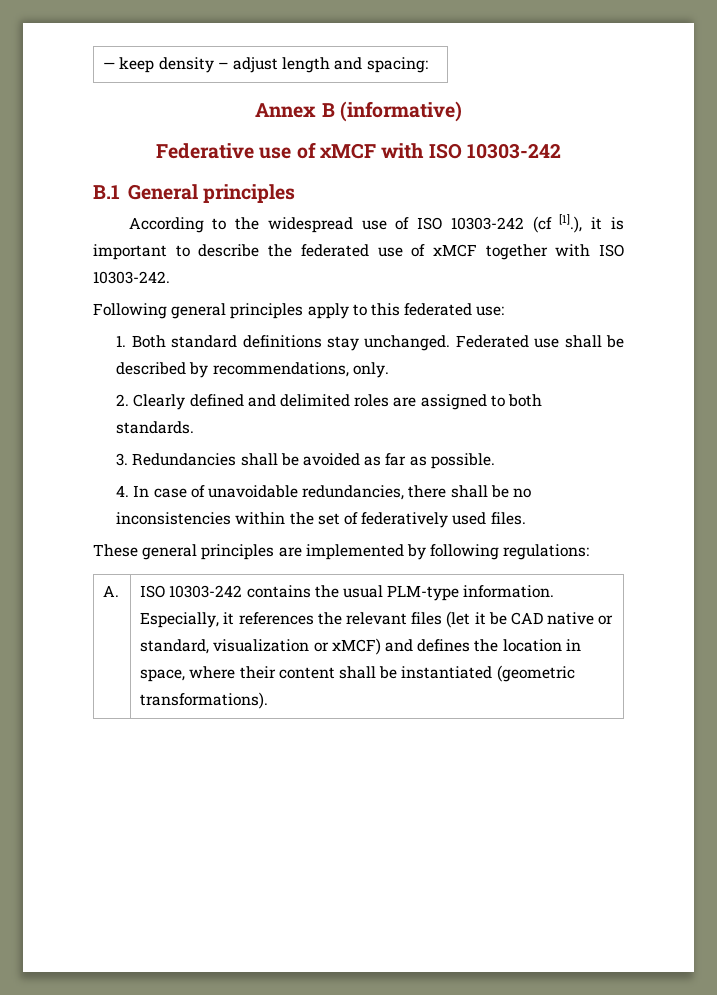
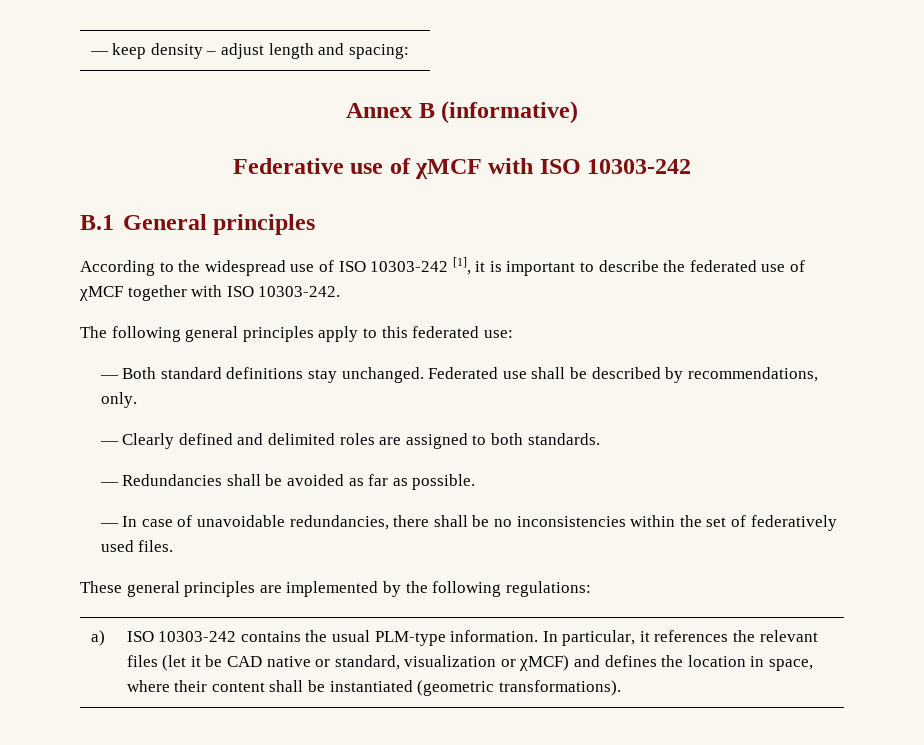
[532,214,583,233] (cf [1].), -> [452,257,471,275] [1],
[93,303,167,319] Following -> [80,326,181,342] The following
[116,335,127,347] 1. -> [99,375,119,379] —
[116,394,130,406] 2. -> [99,441,119,445] —
[116,453,129,466] 3. -> [99,482,119,486] —
[116,485,130,497] 4. -> [99,523,119,527] —
(426, 552) none -> [405,581,428,593] the
[103,585,120,597] A. -> [90,630,105,646] a)
[140,612,220,628] Especially, -> [542,630,636,646] In particular,

